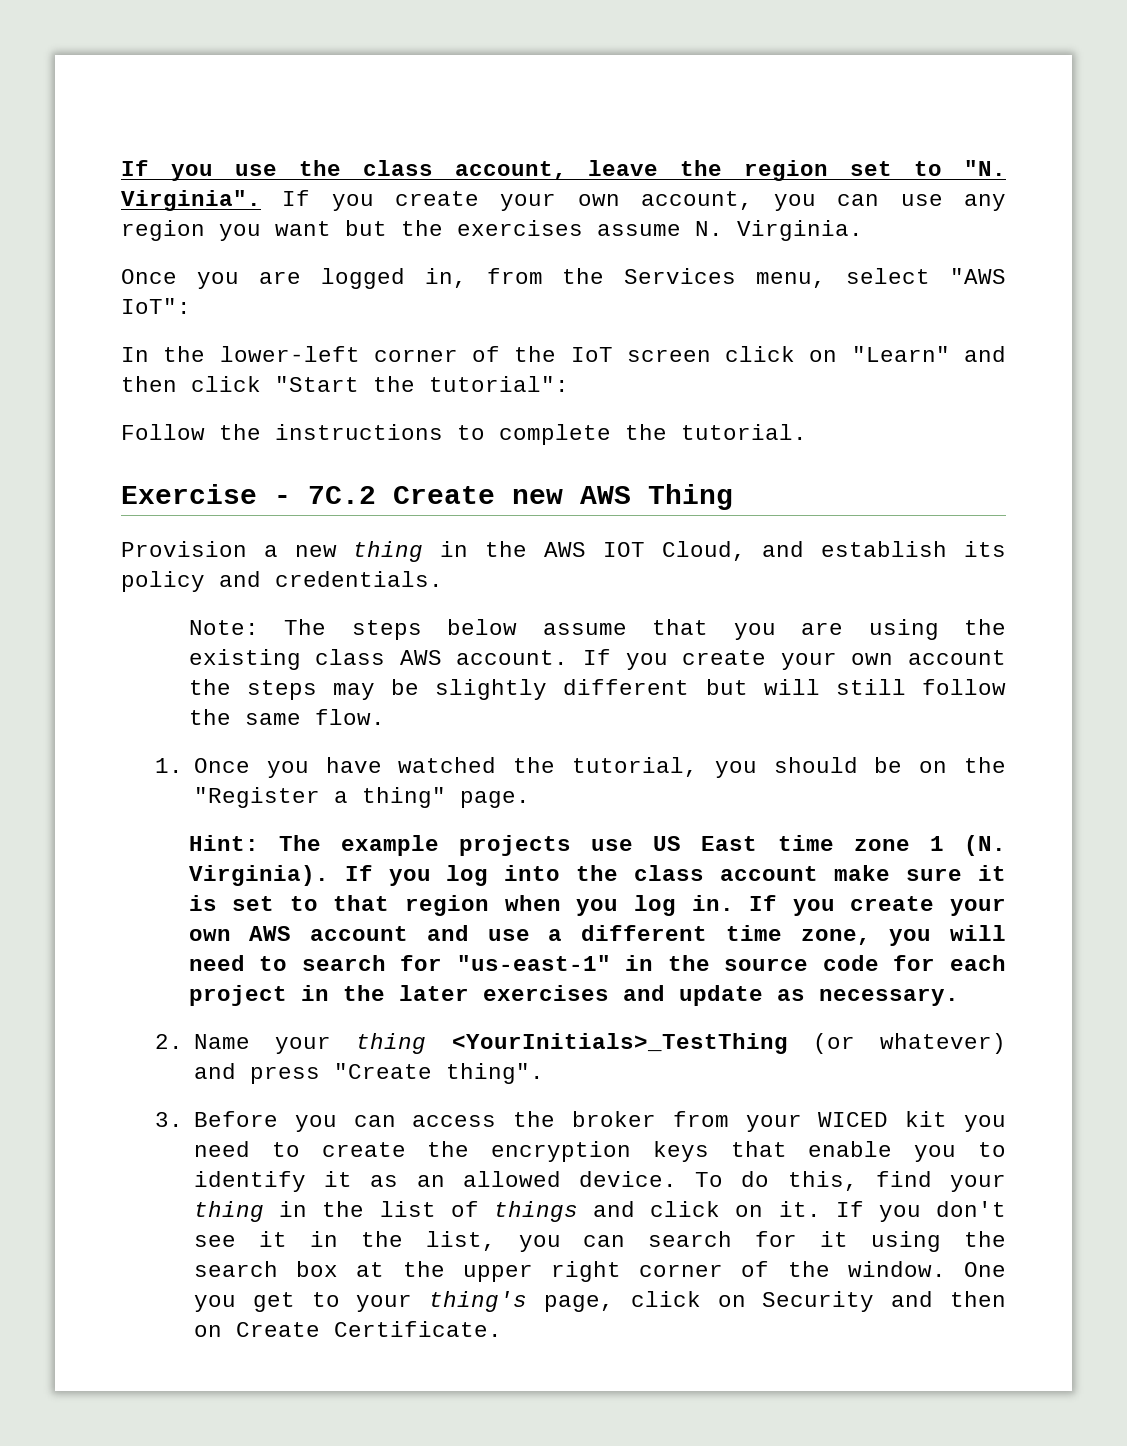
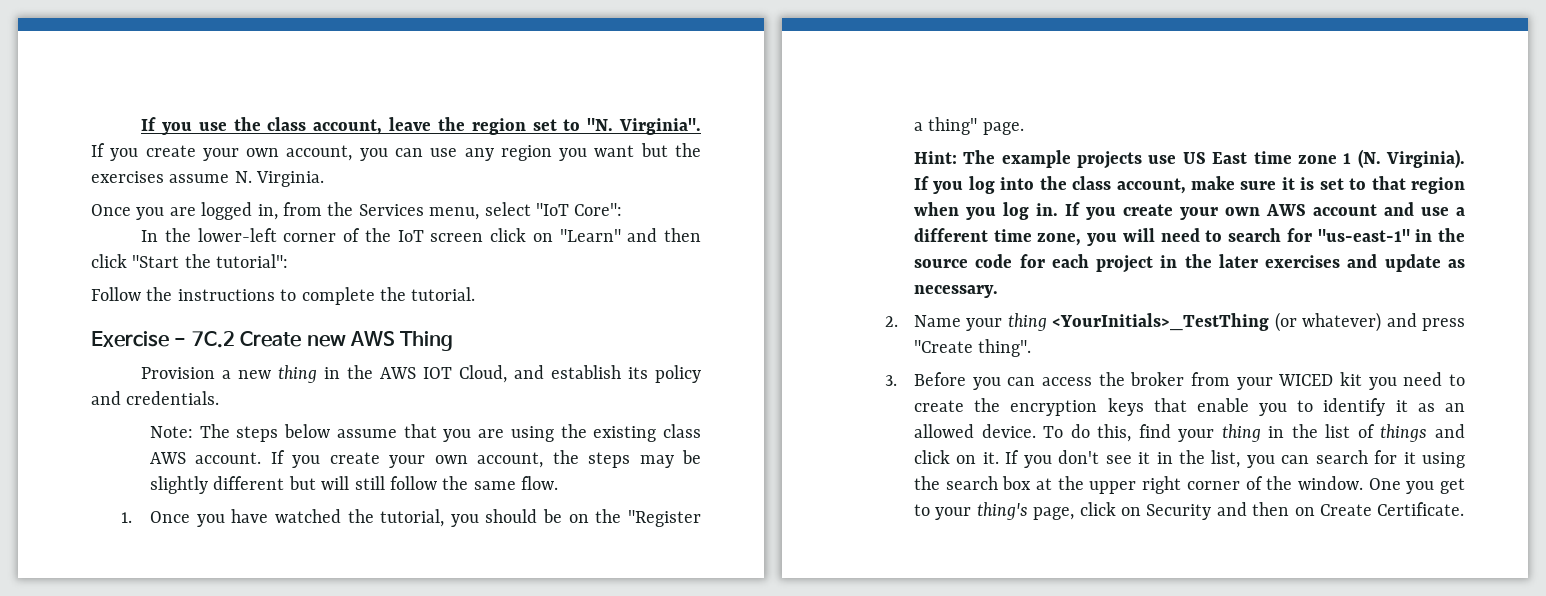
[949,268,1006,284] [121,298,191,314] "AWS IoT": -> [536,203,623,216] "IoT Core":
[907,650,1006,665] account -> [477,452,544,468] account,
[720,866,819,881] account -> [1116,178,1186,194] account,

